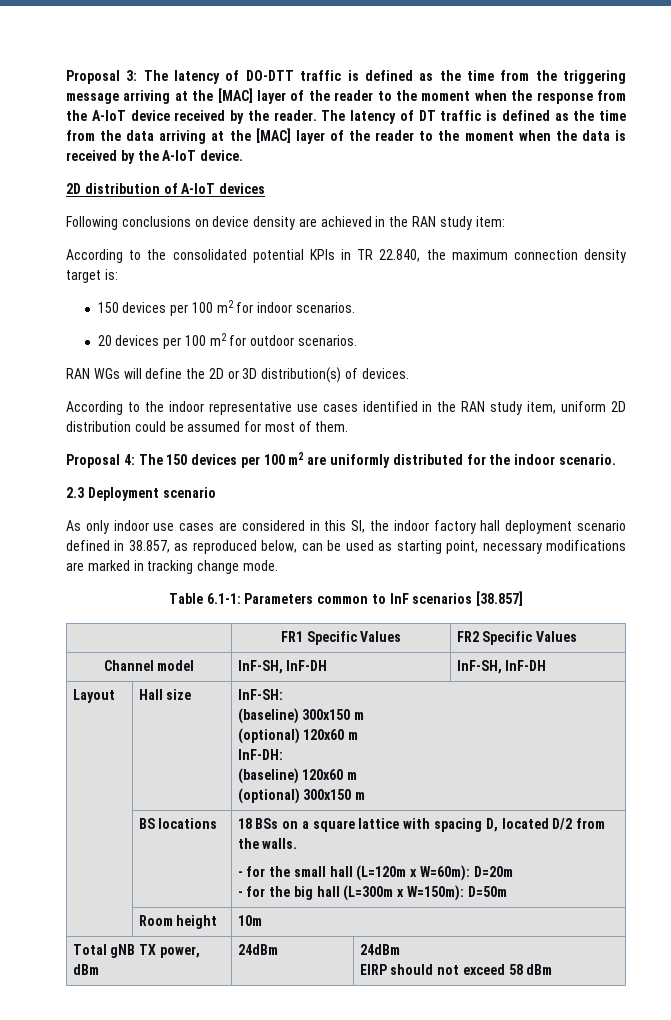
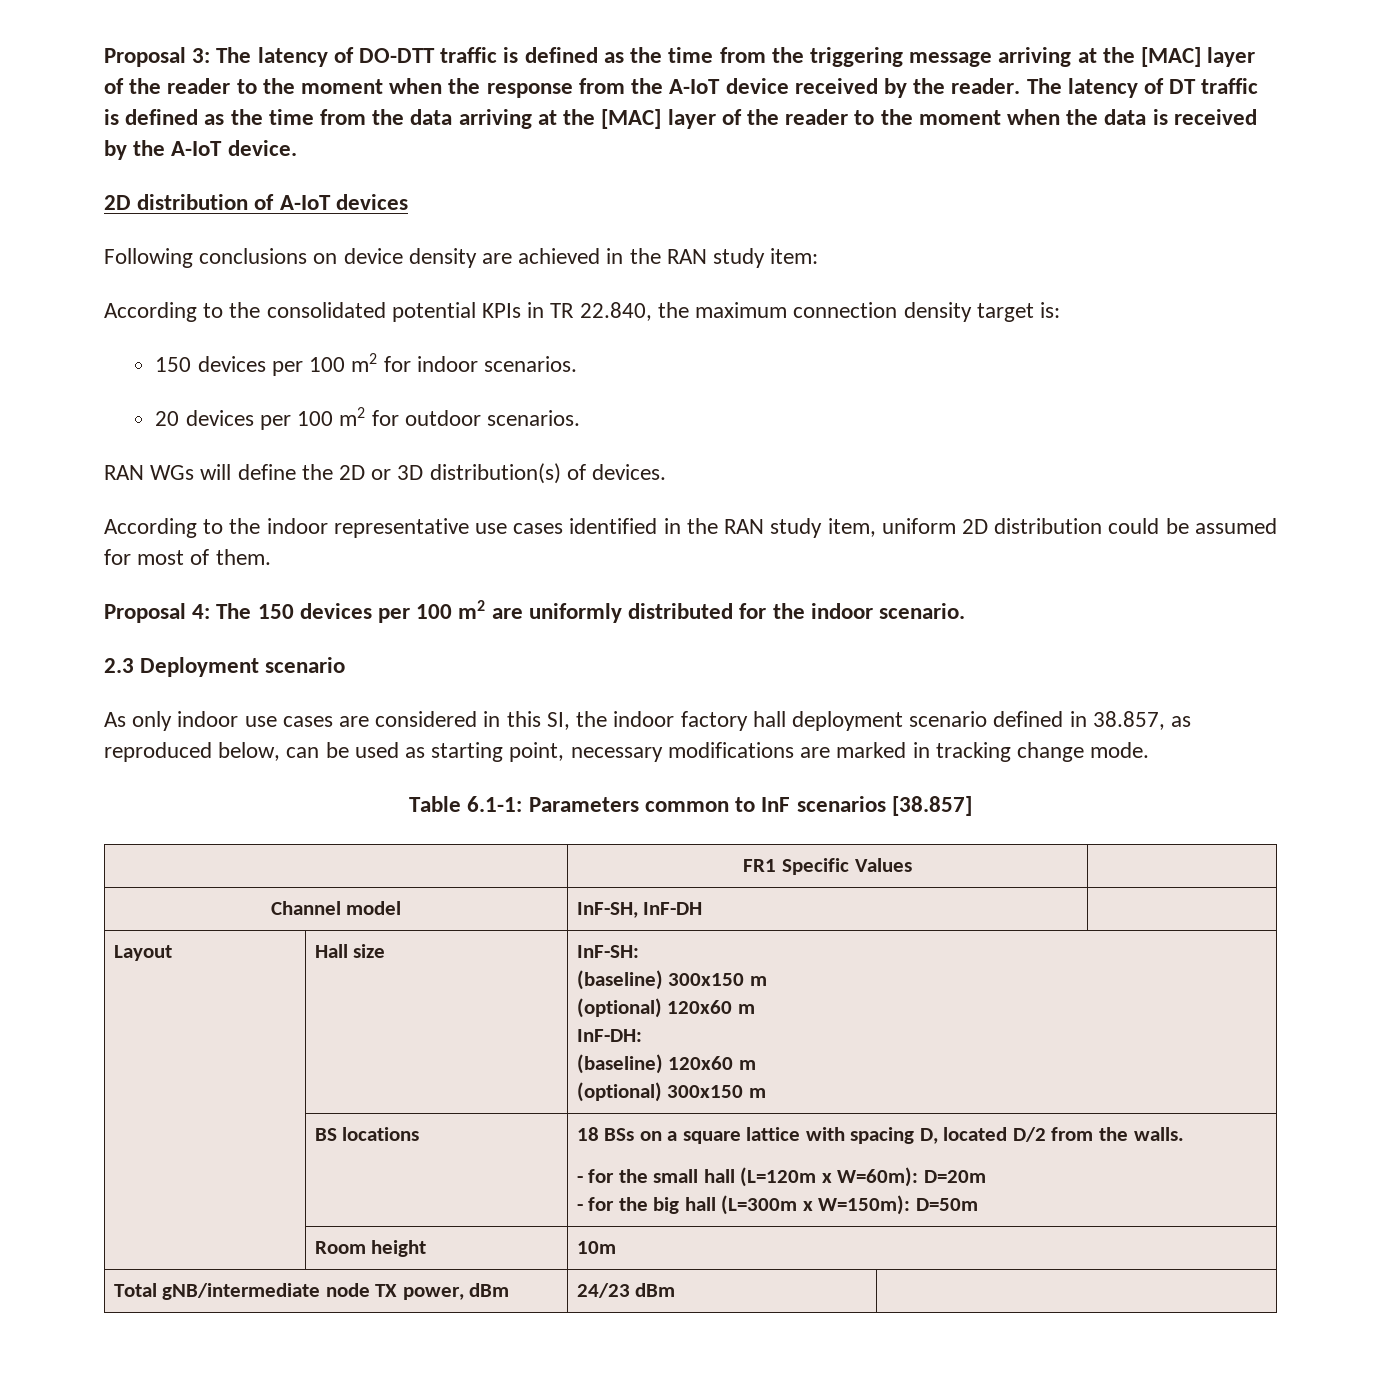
[456,631,578,645] FR2 Specific Values -> (912, 865) none
[456,660,547,674] InF-SH, InF-DH -> (703, 908) none
[110,944,136,958] gNB -> [162,1283,370,1300] gNB/intermediate node
[237,944,278,955] [359,944,400,955] [359,964,553,975] 24dBm | 24dBm // EIRP should not exceed 58 dBm -> [576,1283,676,1298] 24/23 dBm |

